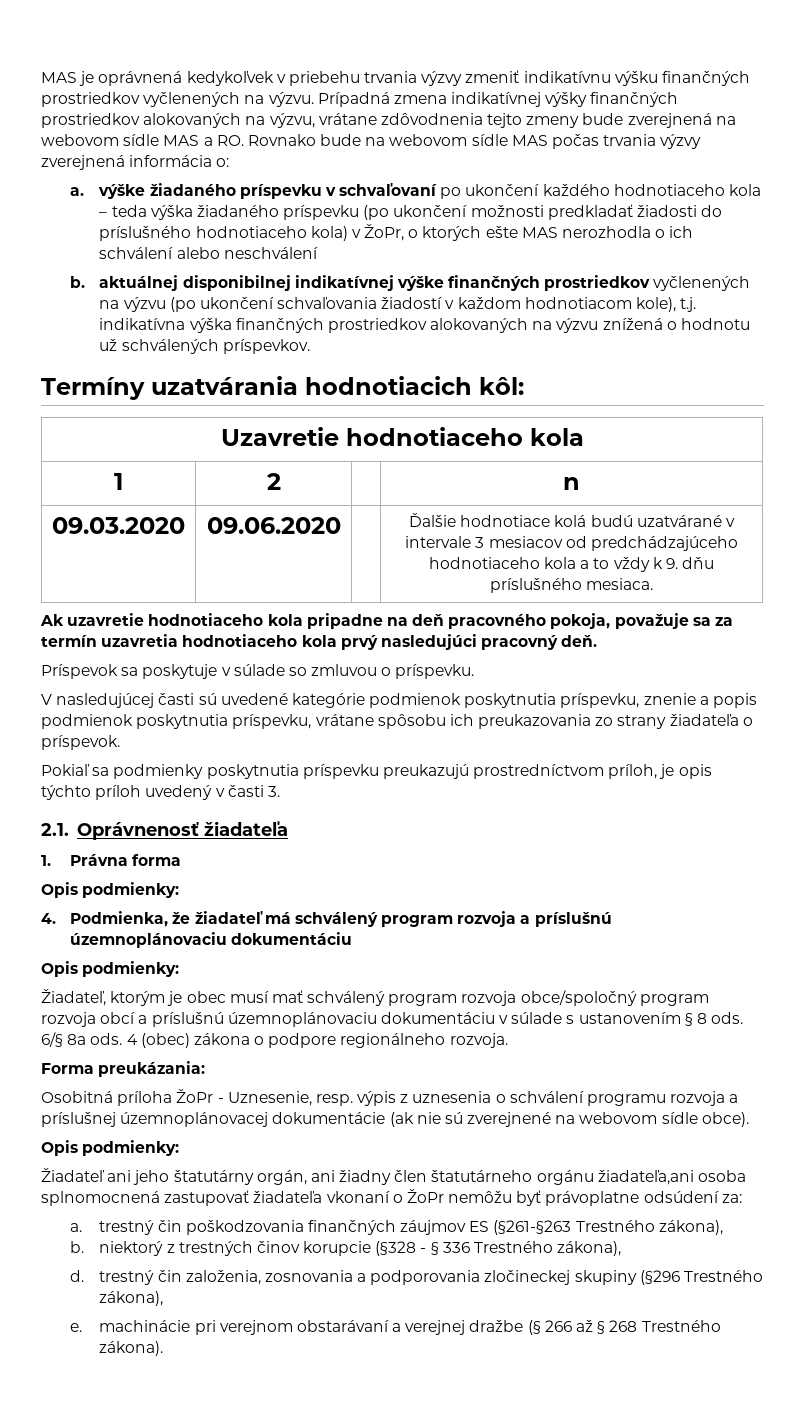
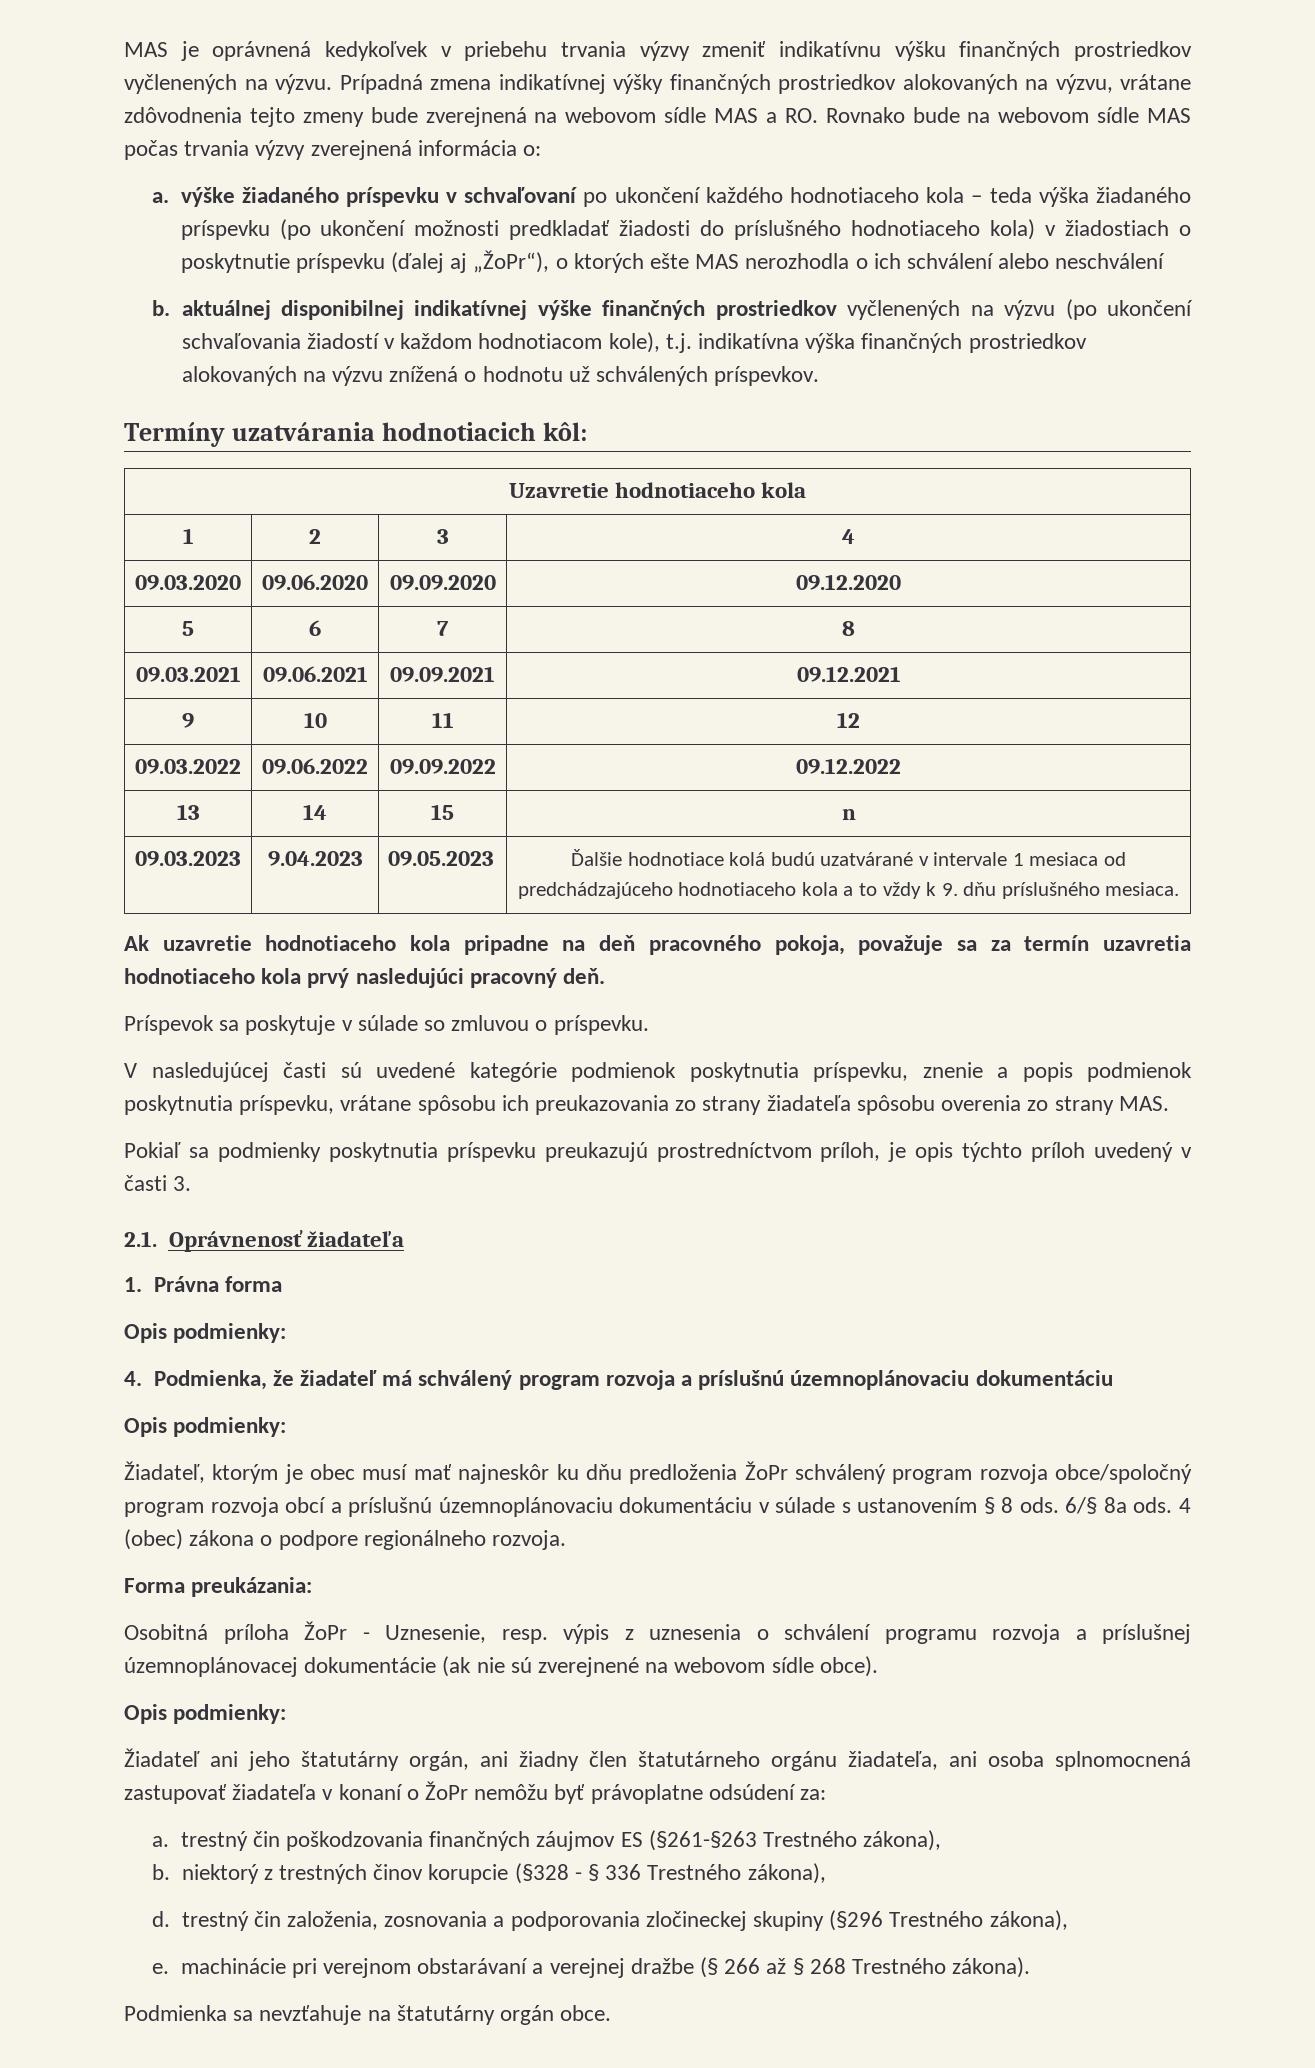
[364,224,405,241] ŽoPr, -> [1065,220,1191,236] [180,250,550,273] žiadostiach o poskytnutie príspevku (ďalej aj „ŽoPr“),
[563,477,580,490] | n -> [436,529,449,544] [841,529,855,544] 3 | 4
(341, 525) none -> [389,575,496,590] [795,574,901,590] [182,621,194,636] [309,620,321,636] [437,621,449,636] [841,621,855,636] [135,666,241,682] [262,666,368,682] [390,666,495,682] [796,666,901,682] [182,713,194,728] [303,712,327,728] [431,712,454,728] [836,712,860,728] [135,759,241,774] [262,758,368,774] [389,759,496,774] [795,758,901,774] [176,804,200,820] [303,804,327,820] [431,804,454,820] [841,809,856,820] [135,851,241,866] [267,851,363,866] [388,851,495,866] 09.09.2020 | 09.12.2020 // 5 | 6 | 7 | 8 // 09.03.2021 | 09.06.2021 | 09.09.2021 | 09.12.2021 // 9 | 10 | 11 | 12 // 09.03.2022 | 09.06.2022 | 09.09.2022 | 09.12.2022 // 13 | 14 | 15 | n // 09.03.2023 | 9.04.2023 | 09.05.2023
[475,536,563,548] 3 mesiacov -> [1012,852,1099,866] 1 mesiaca
[742,717,753,726] [41,735,120,750] o príspevok. -> [856,1095,1169,1115] spôsobu overenia zo strany MAS.
(303, 996) none -> [458,1461,788,1484] najneskôr ku dňu predloženia ŽoPr
[597,1170,694,1185] žiadateľa,ani -> [848,1751,977,1770] žiadateľa, ani
[326,1191,390,1203] vkonaní -> [322,1784,403,1800] v konaní
(164, 1348) none -> [124,2005,612,2025] // Podmienka sa nevzťahuje na štatutárny orgán obce.

